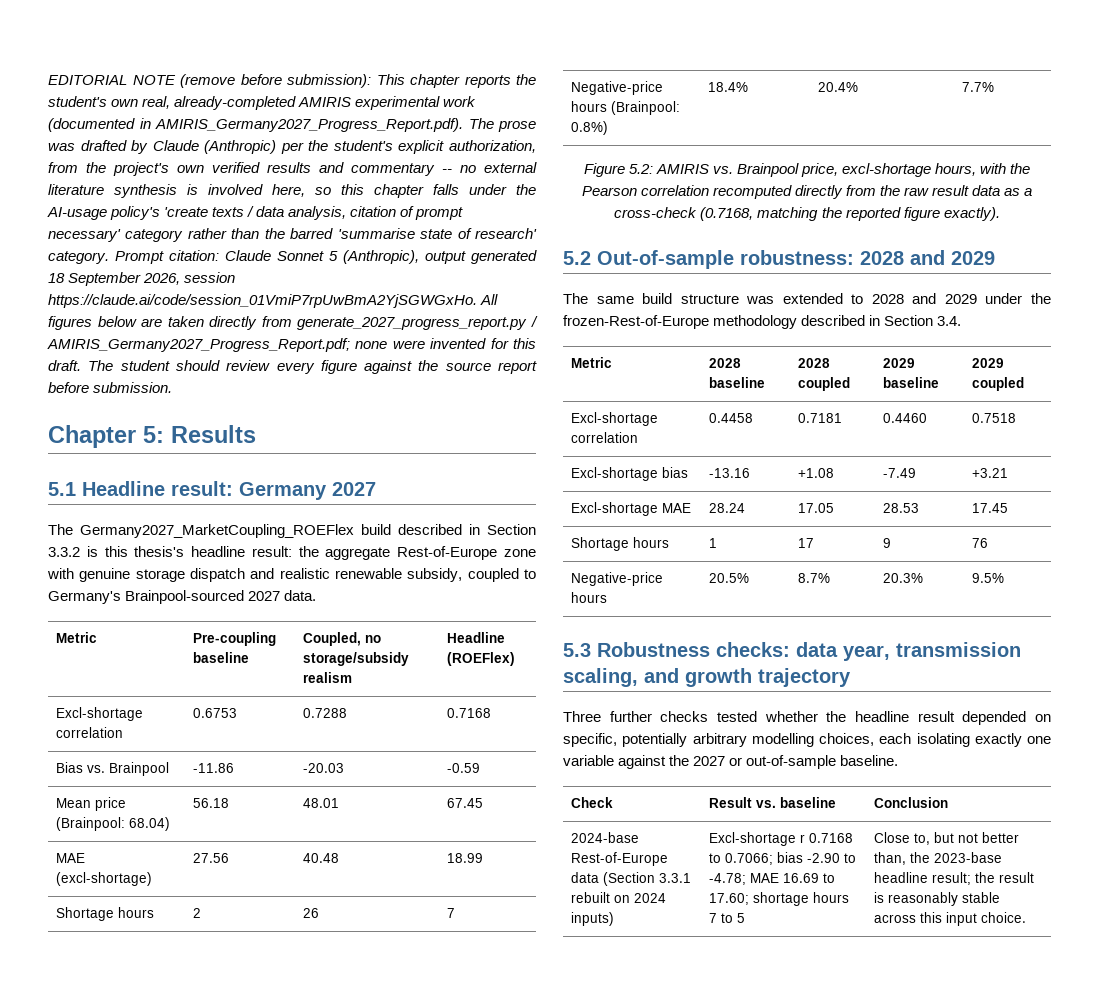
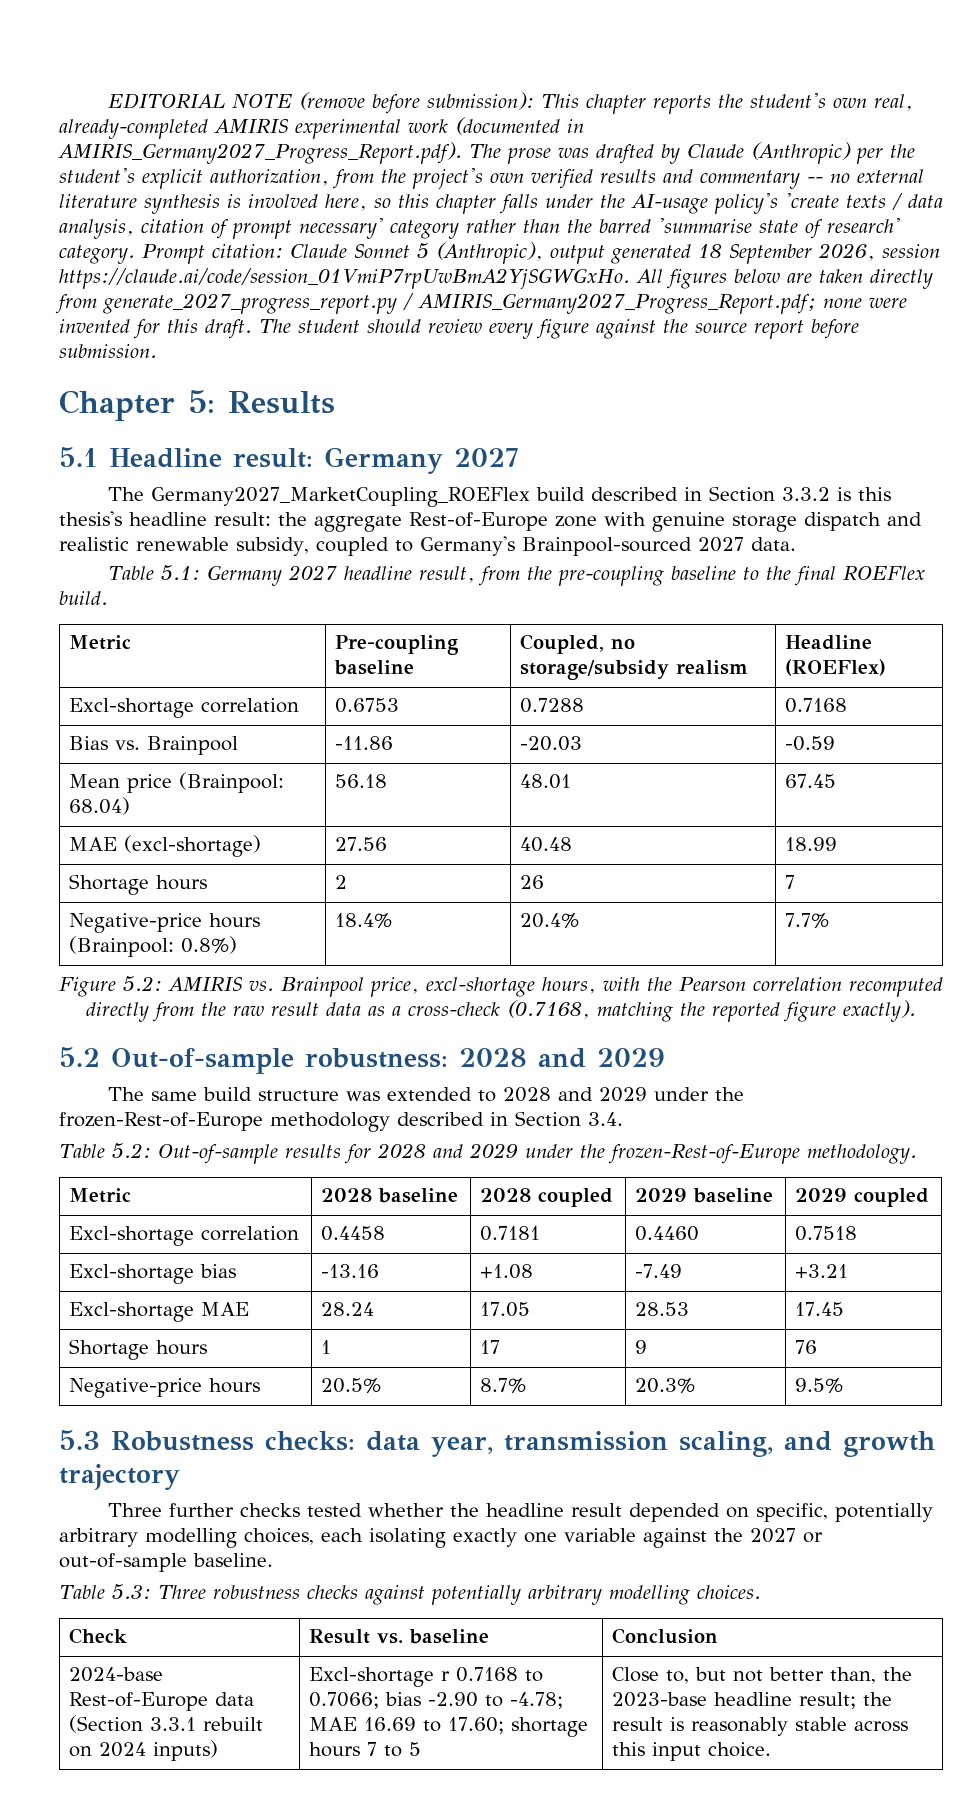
(317, 595) none -> [107,565,925,586] [59,591,108,605] // Table 5.1: Germany 2027 headline result, from the pre-coupling baseline to the final ROEFlex build.
(962, 321) none -> [59,1143,917,1164] // Table 5.2: Out-of-sample results for 2028 and 2029 under the frozen-Rest-of-Europe methodology.
(899, 760) none -> [59,1584,761,1605] // Table 5.3: Three robustness checks against potentially arbitrary modelling choices.

